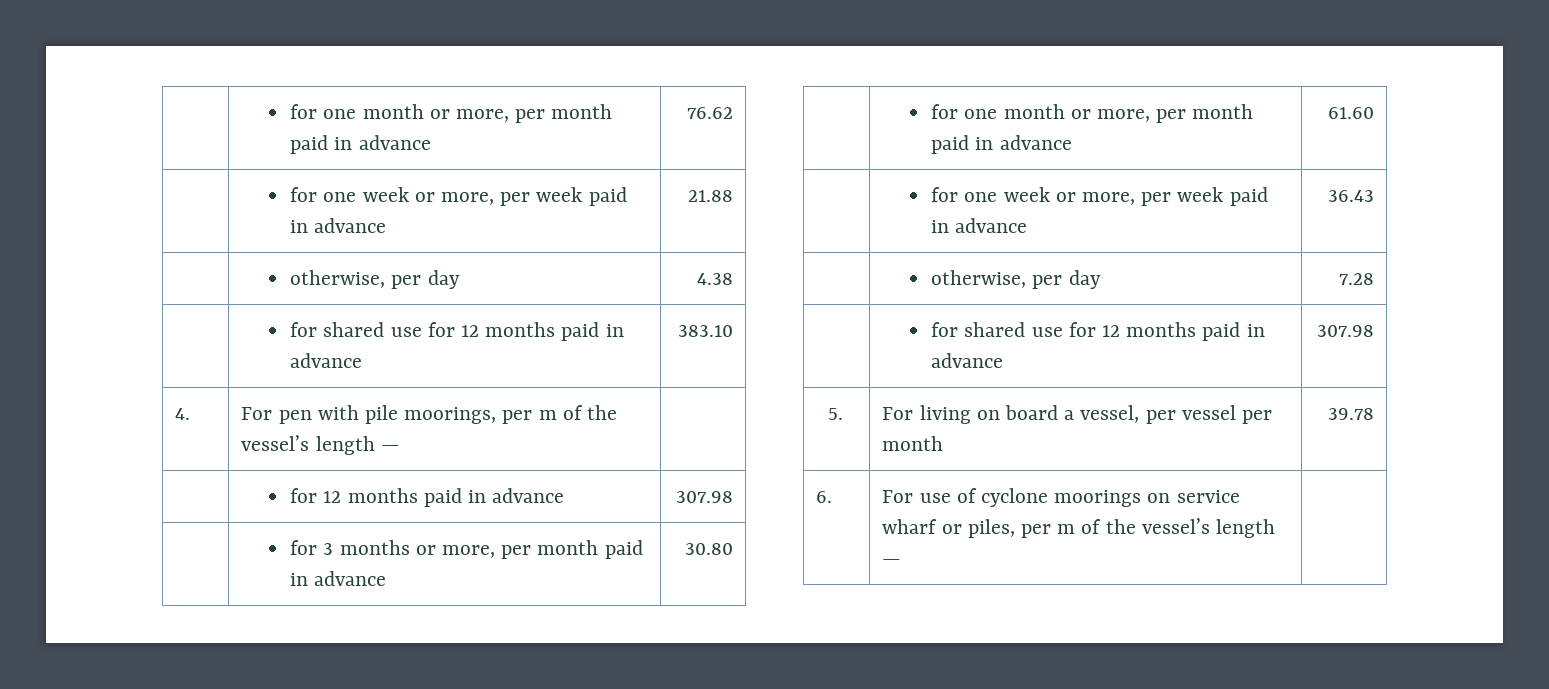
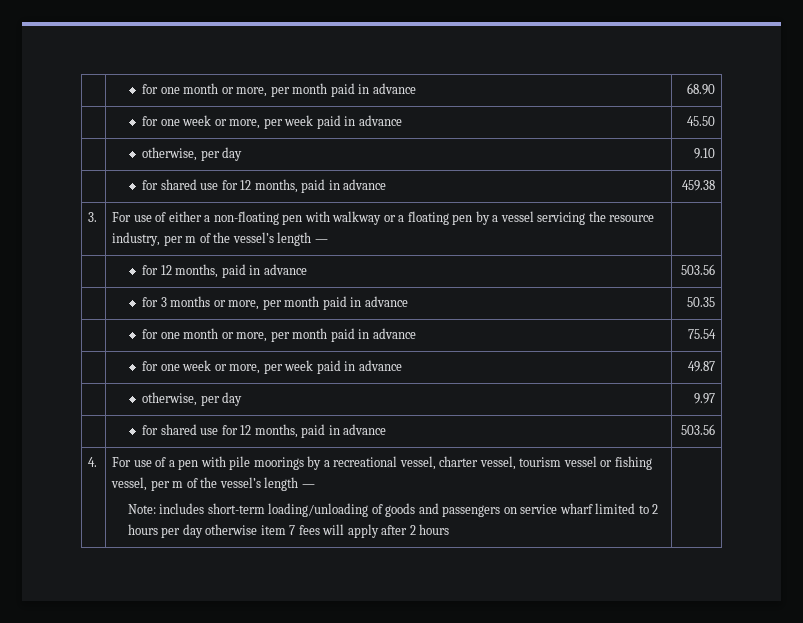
[686,107,733,119] 76.62 -> [686,83,715,95] 68.90
[687,190,733,202] [290,270,460,289] [696,273,733,285] [290,322,624,341] [290,353,363,368] [677,325,733,337] [175,408,191,420] [241,405,497,424] 21.88 // | otherwise, per day | 4.38 // | for shared use for 12 months paid in advance | 383.10 // 4. | For pen with pile moorings, -> [686,116,715,126] [142,147,243,161] [693,148,715,159] [142,179,387,193] [681,180,715,191] [88,212,98,222] [112,211,655,225] [112,232,161,246] 45.50 // | otherwise, per day | 9.10 // | for shared use for 12 months, paid in advance | 459.38 // 3. | For use of either a non-floating pen with walkway or a floating pen by a vessel servicing the resource industry,
[347,488,565,507] [675,491,733,503] months paid in advance | 307.98 -> [175,264,307,278] [680,264,715,275] months, paid in advance | 503.56
[684,543,733,555] 30.80 -> [686,297,715,307] 50.35
[1327,107,1374,119] 61.60 -> [687,329,716,339] 75.54
[1327,190,1374,202] [931,270,1101,289] [1338,273,1374,285] [931,322,1265,341] [931,353,1004,368] [1316,325,1374,337] [828,408,844,420] [882,405,1273,424] [882,436,944,451] [1327,408,1374,420] [816,491,833,503] [882,488,1240,507] [882,518,1276,538] [882,559,902,565] 36.43 // | otherwise, per day | 7.28 // | for shared use for 12 months paid in advance | 307.98 // 5. | For living on board a vessel, per vessel per month | 39.78 // 6. | For use of cyclone moorings on service wharf or piles, per m of the vessel’s length — -> [687,361,715,372] [142,392,243,406] [693,393,715,404] [142,424,387,438] [680,424,715,435] [88,457,98,467] [112,456,652,470] [111,477,315,491] [127,503,659,517] [127,524,450,538] 49.87 // | otherwise, per day | 9.97 // | for shared use for 12 months, paid in advance | 503.56 // 4. | For use of a pen with pile moorings by a recreational vessel, charter vessel, tourism vessel or fishing vessel, per m of the vessel’s length — // Note: includes short-term loading/unloading of goods and passengers on service wharf limited to 2 hours per day otherwise item 7 fees will apply after 2 hours

